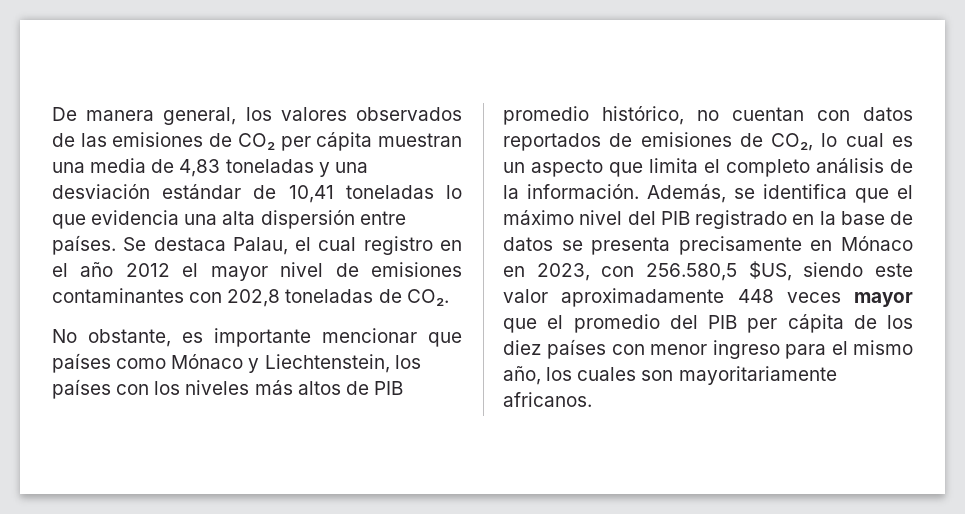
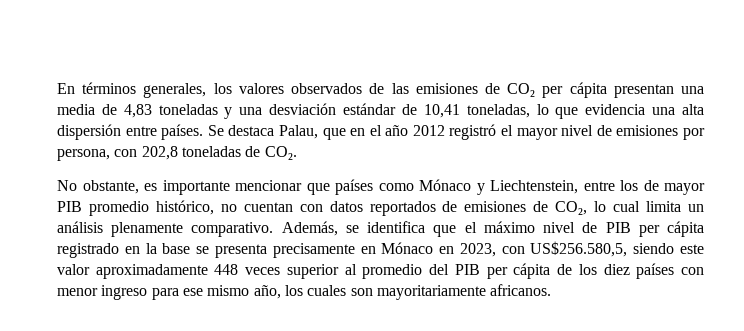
[52,107,237,125] De manera general, -> [57,82,207,98] En términos generales,
[378,133,462,147] muestran -> [613,84,674,98] presentan
[345,185,434,199] toneladas -> [466,104,530,118] toneladas,
[295,236,433,255] el cual registro -> [322,128,346,140] que
(170, 270) none -> [449,124,497,140] registró
[52,288,184,303] contaminantes -> [682,128,705,140] [57,149,110,161] por persona,
[394,355,421,369] [52,379,369,399] los países con los niveles más altos de -> [583,180,705,195] entre los de mayor
[892,136,913,147] [503,158,913,177] [503,184,639,199] es un aspecto que limita el completo análisis de la información. -> [646,201,705,212] [57,221,274,237] limita un análisis plenamente comparativo.
[627,211,690,225] del PIB -> [582,221,705,237] de PIB per cápita
[890,211,913,225] [503,237,553,251] de datos -> (191, 248) none
[646,261,792,281] 256.580,5 $US, -> [530,241,628,257] US$256.580,5,
[854,292,913,307] [503,315,564,333] mayor que el -> [286,264,357,279] superior al
[831,341,848,355] el -> [182,288,203,296] ese

